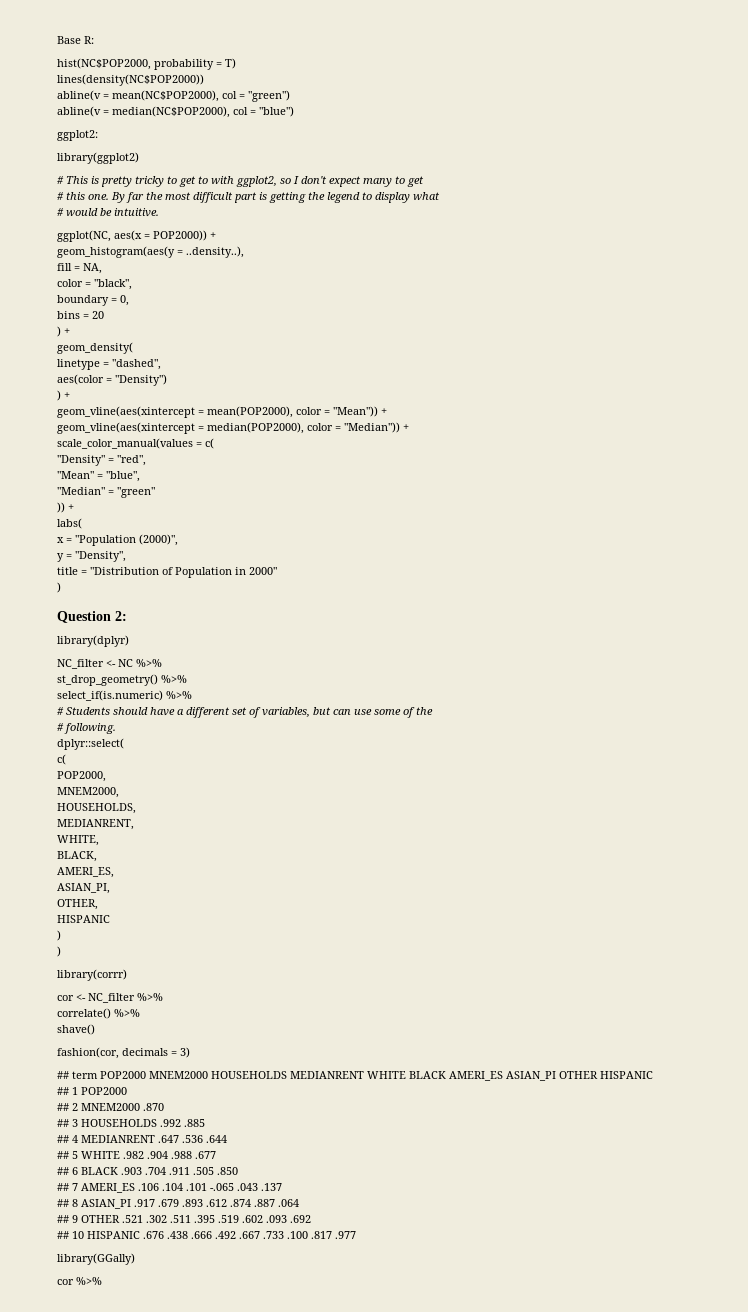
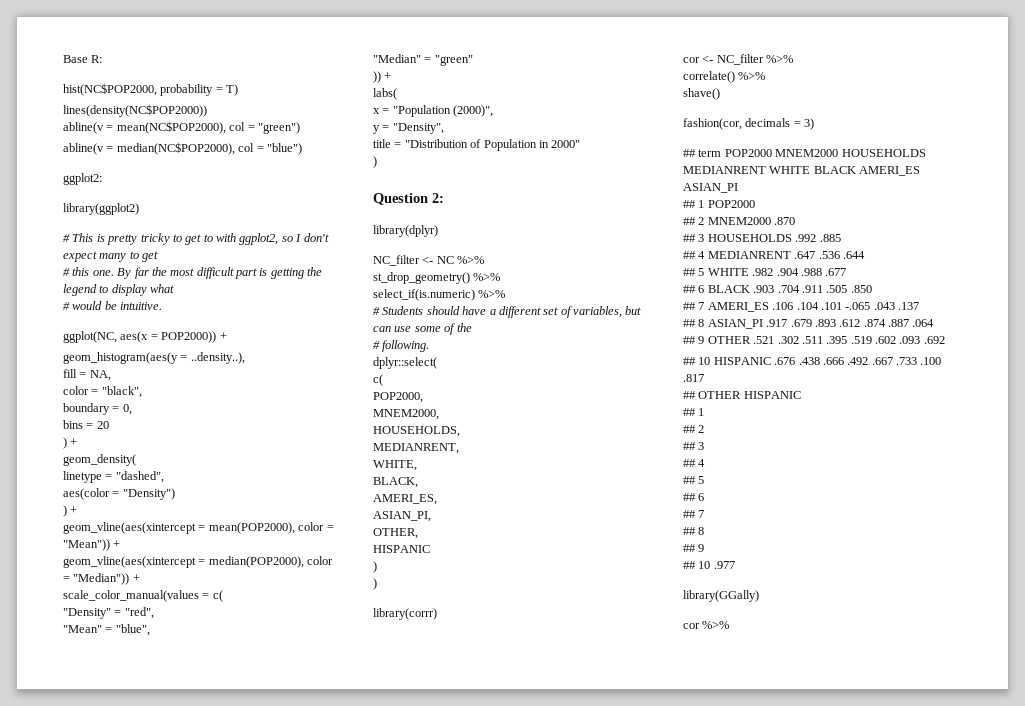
[559,1071,653,1079] OTHER HISPANIC -> (738, 188) none
(332, 1235) none -> [683,391,801,399] [683,408,705,416] [683,425,705,433] [683,442,705,450] [683,459,706,467] [683,476,705,484] [683,493,705,501] [683,510,705,518] [683,527,705,535] [683,544,705,552] [683,561,711,569] // ## OTHER HISPANIC // ## 1 // ## 2 // ## 3 // ## 4 // ## 5 // ## 6 // ## 7 // ## 8 // ## 9 // ## 10

